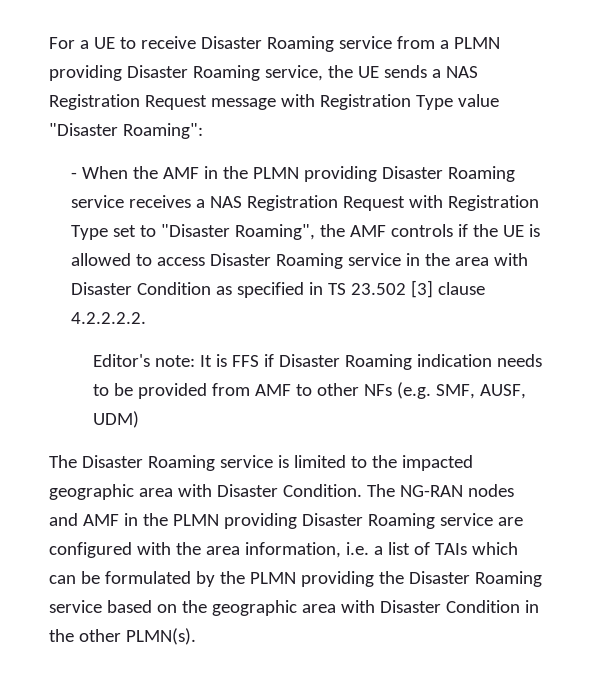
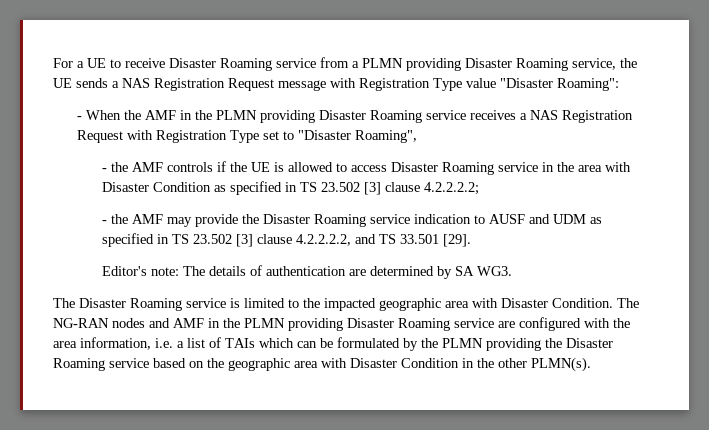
(315, 232) none -> [101,168,107,172] // -
[70,312,146,324] [92,354,542,370] [92,382,526,399] [92,411,139,428] 4.2.2.2.2. // Editor's note: It is FFS if Disaster Roaming indication needs to be provided from AMF to other NFs (e.g. SMF, AUSF, UDM) -> [423,182,479,195] [101,214,602,227] [101,233,471,247] [101,265,512,279] 4.2.2.2.2; // - the AMF may provide the Disaster Roaming service indication to AUSF and UDM as specified in TS 23.502 [3] clause 4.2.2.2.2, and TS 33.501 [29]. // Editor's note: The details of authentication are determined by SA WG3.

